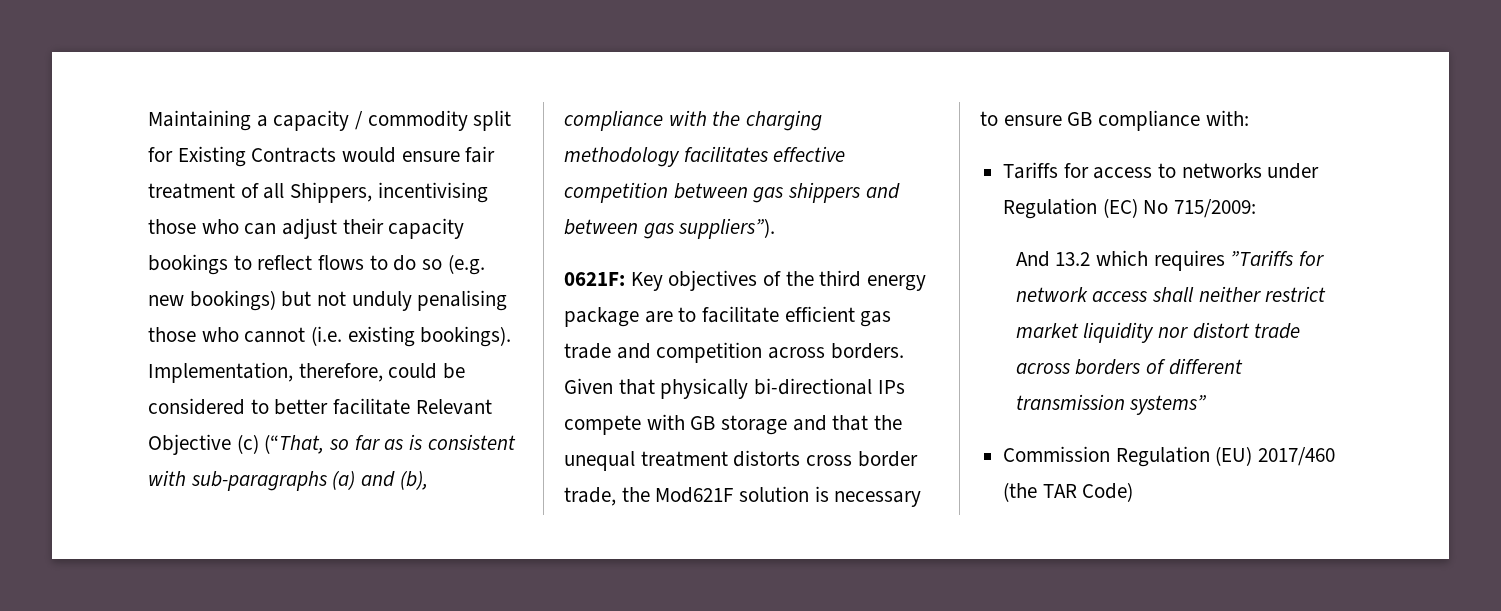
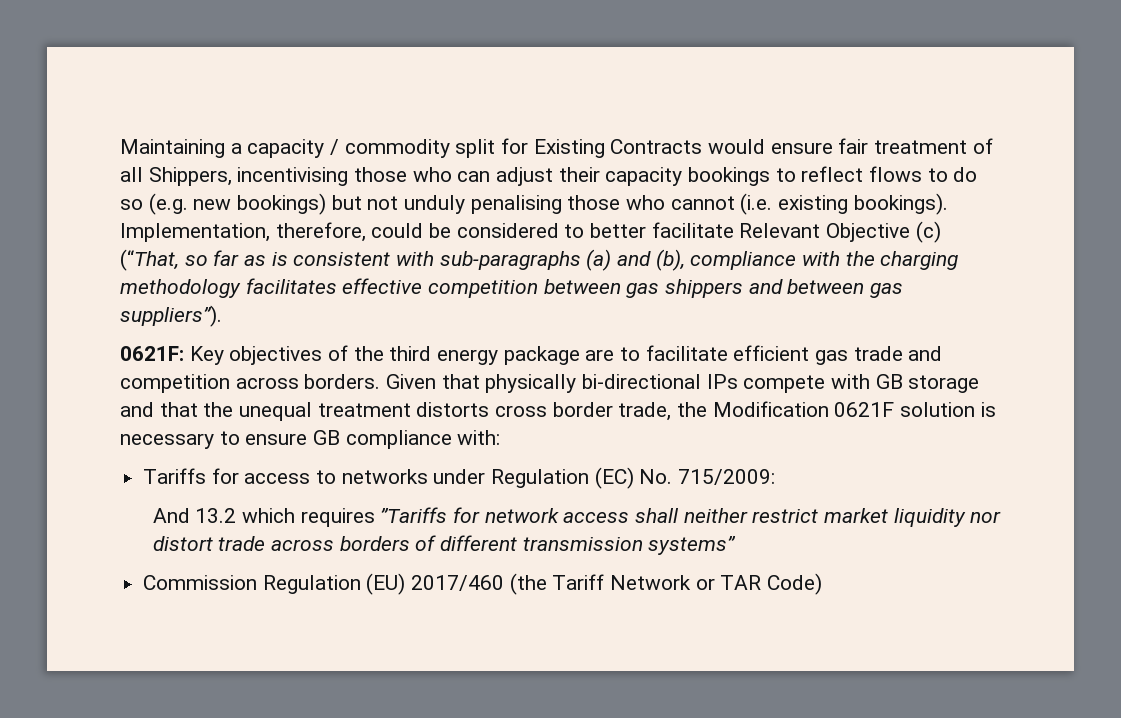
[655,487,734,503] Mod621F -> [712,401,895,417] Modification 0621F
[1143,200,1169,214] No -> [639,469,673,484] No.
(1038, 492) none -> [552,574,715,590] Tariff Network or

